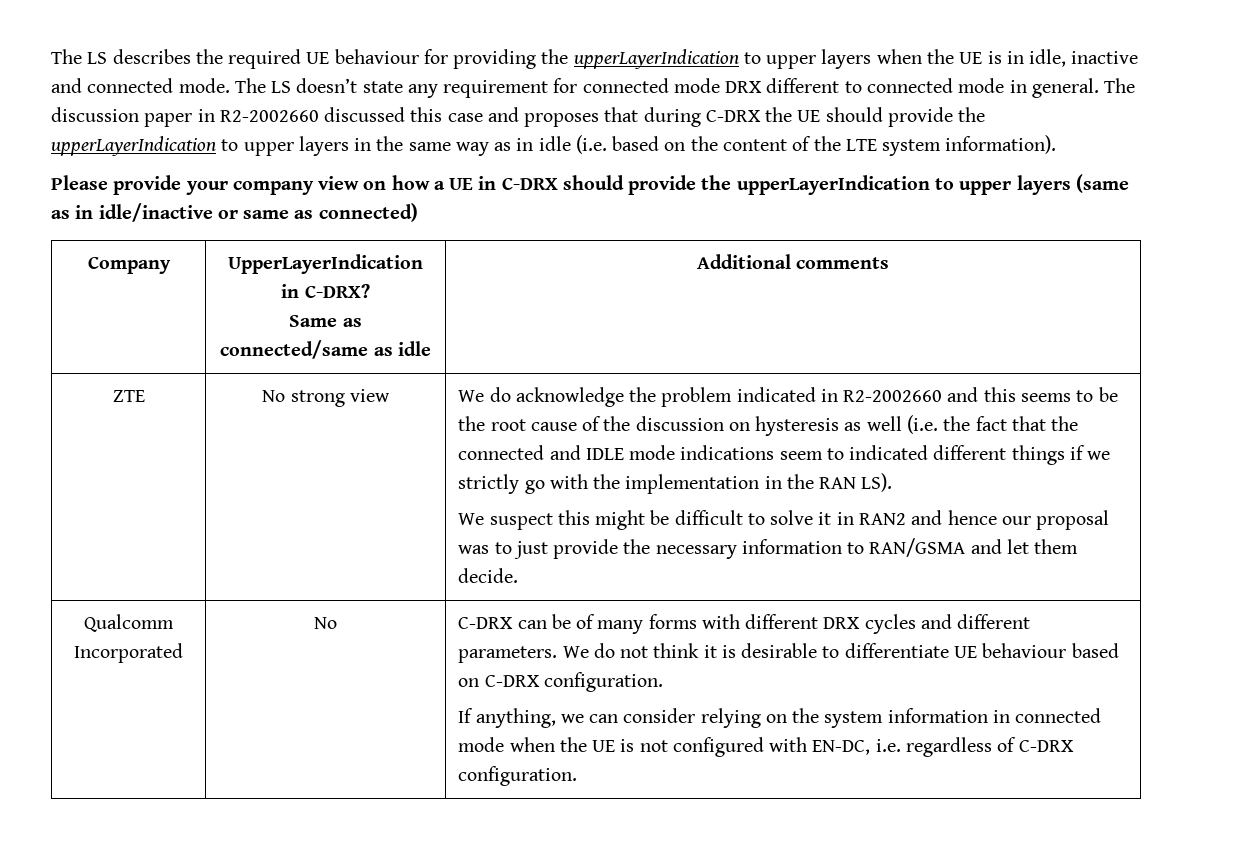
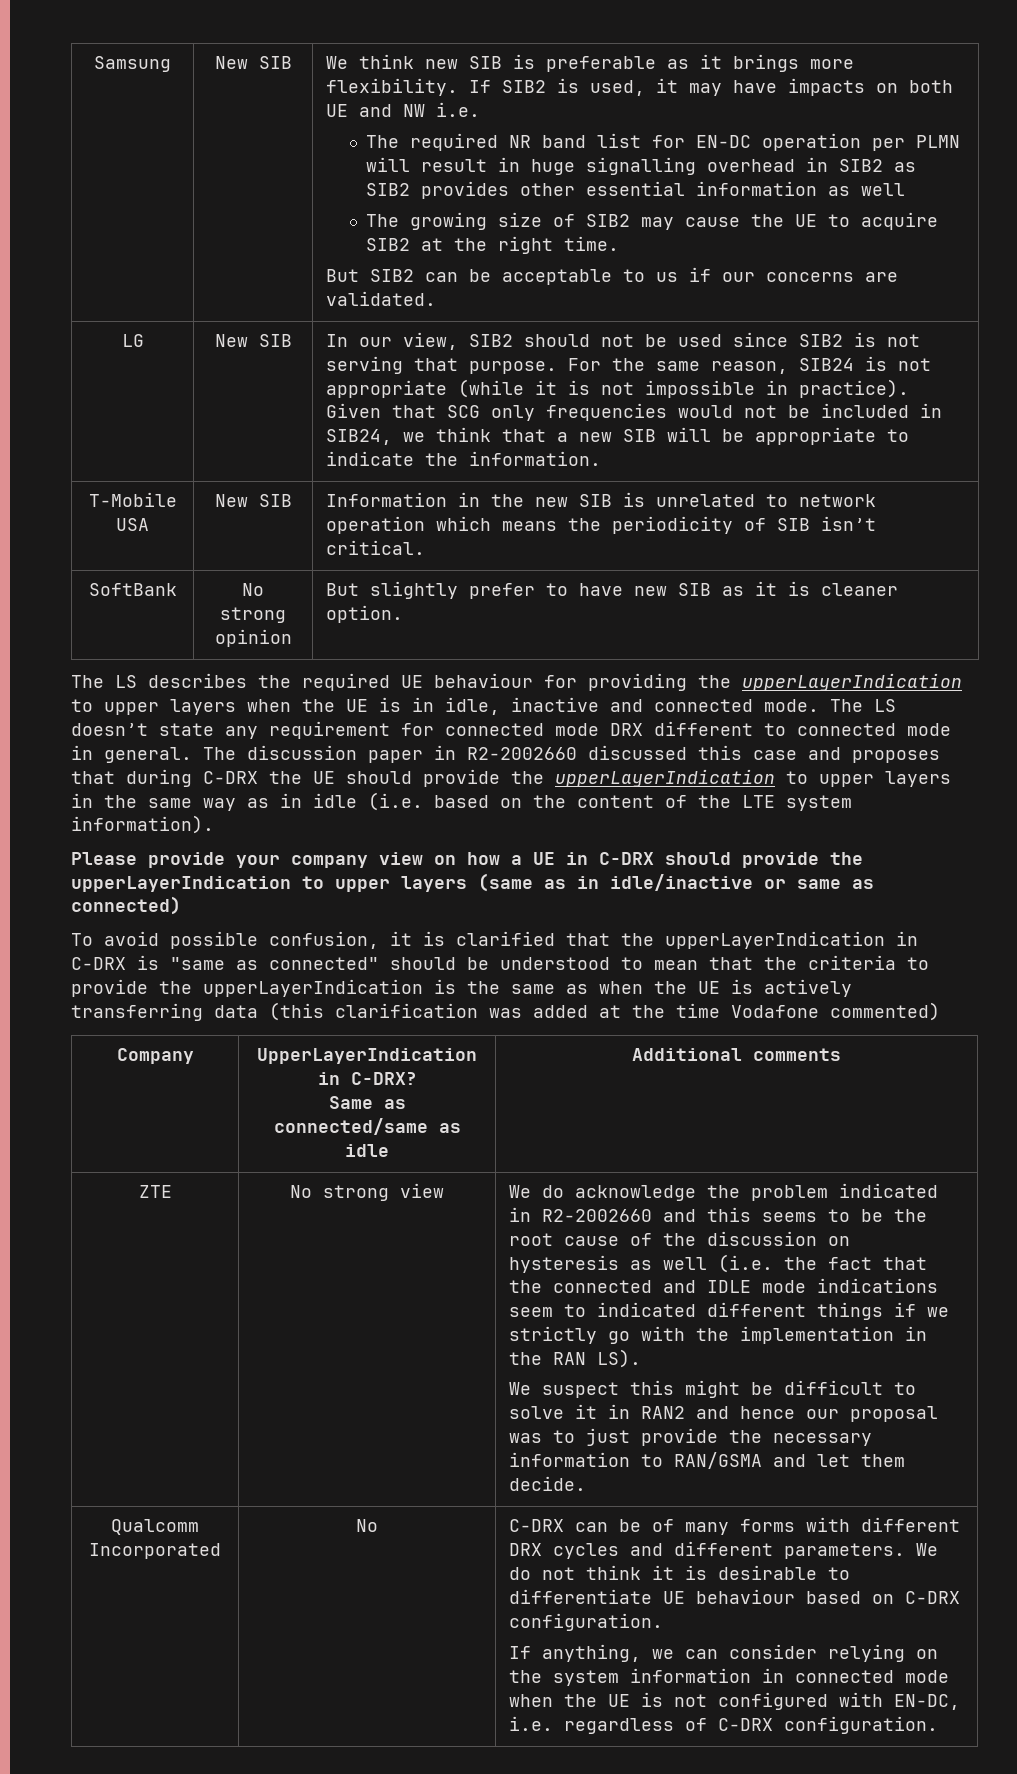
(51, 56) none -> [94,56,171,72] [214,56,292,69] [326,54,855,72] [326,78,954,96] [326,102,481,117] [365,133,960,151] [365,157,916,175] [365,181,905,199] [365,212,938,230] [365,236,619,254] [326,267,899,285] [326,291,437,306] [121,334,144,347] [214,334,292,347] [326,332,921,350] [326,356,932,374] [326,379,910,398] [326,403,943,421] [326,427,910,445] [326,451,602,466] [88,492,177,507] [116,518,149,531] [214,494,292,507] [326,492,877,507] [326,516,877,534] [326,540,426,555] [88,583,177,596] [242,583,264,596] [220,607,286,623] [214,629,292,647] [326,581,899,599] [326,605,404,623] Samsung | New SIB | We think new SIB is preferable as it brings more flexibility. If SIB2 is used, it may have impacts on both UE and NW i.e. // The required NR band list for EN-DC operation per PLMN will result in huge signalling overhead in SIB2 as SIB2 provides other essential information as well // The growing size of SIB2 may cause the UE to acquire SIB2 at the right time. // But SIB2 can be acceptable to us if our concerns are validated. // LG | New SIB | In our view, SIB2 should not be used since SIB2 is not serving that purpose. For the same reason, SIB24 is not appropriate (while it is not impossible in practice). Given that SCG only frequencies would not be included in SIB24, we think that a new SIB will be appropriate to indicate the information. // T-Mobile USA | New SIB | Information in the new SIB is unrelated to network operation which means the periodicity of SIB isn’t critical. // SoftBank | No strong opinion | But slightly prefer to have new SIB as it is cleaner option. //
(418, 212) none -> [71,931,918,949] [71,955,929,970] [71,979,852,997] [71,1002,940,1021] // To avoid possible confusion, it is clarified that the upperLayerIndication in C-DRX is "same as connected" should be understood to mean that the criteria to provide the upperLayerIndication is the same as when the UE is actively transferring data (this clarification was added at the time Vodafone commented)

